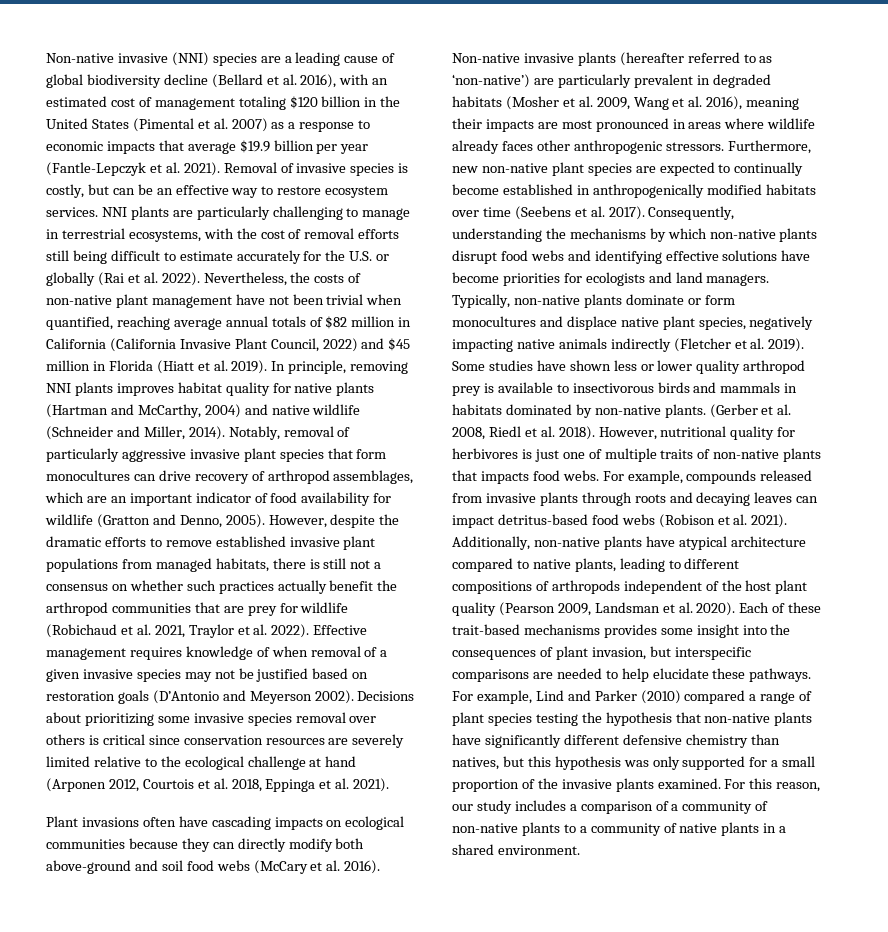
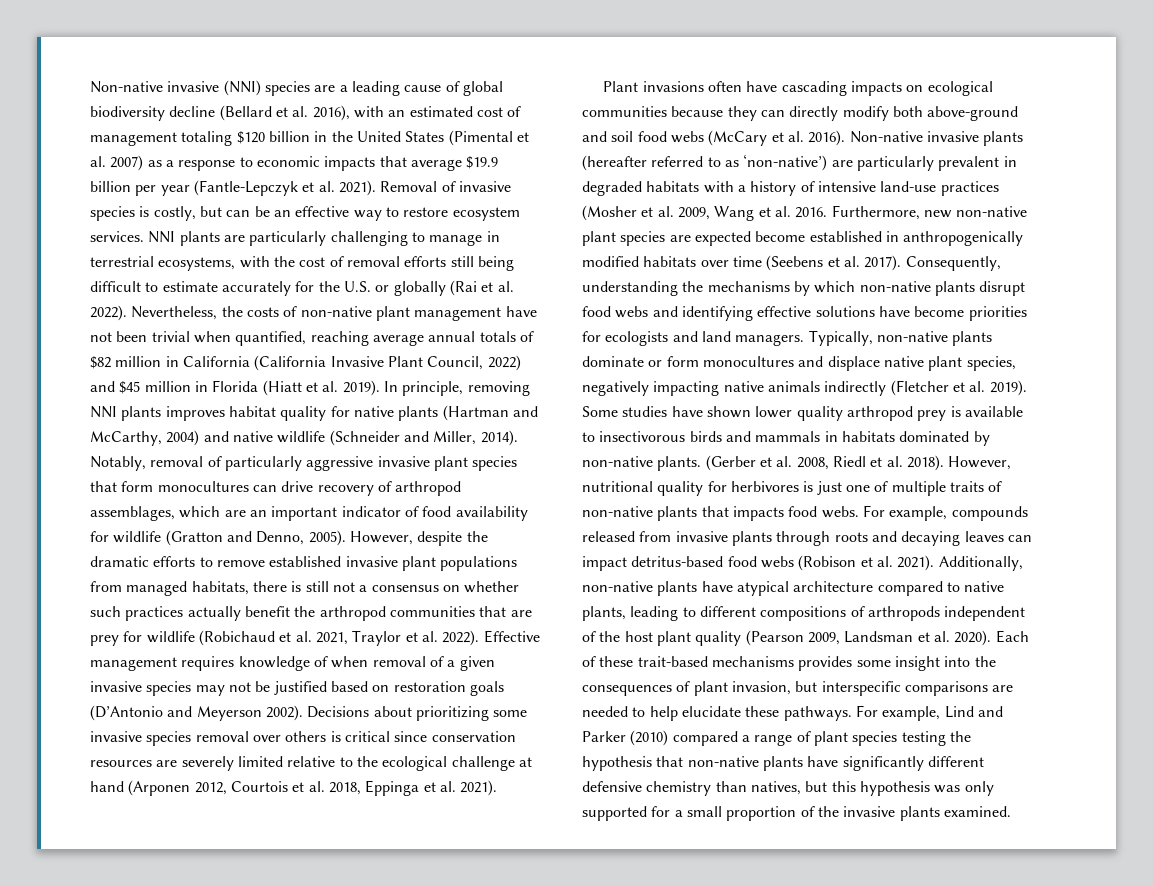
(502, 101) none -> [703,181,999,196] with a history of intensive land-use practices
[706,96,800,110] [452,118,816,132] [452,140,724,154] 2016), meaning their impacts are most pronounced in areas where wildlife already faces other anthropogenic stressors. -> [795,207,828,218] 2016.
[718,162,804,176] to continually -> (751, 238) none
[613,360,654,371] less or -> (751, 412) none
[724,778,821,792] [452,800,769,814] [452,822,787,836] [452,844,580,855] For this reason, our study includes a comparison of a community of non-native plants to a community of native plants in a shared environment. -> (1011, 811) none

